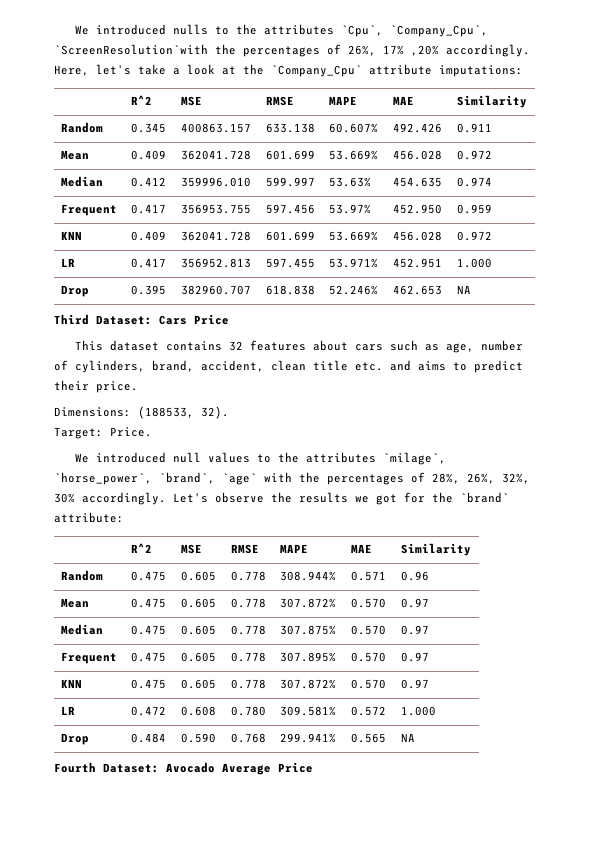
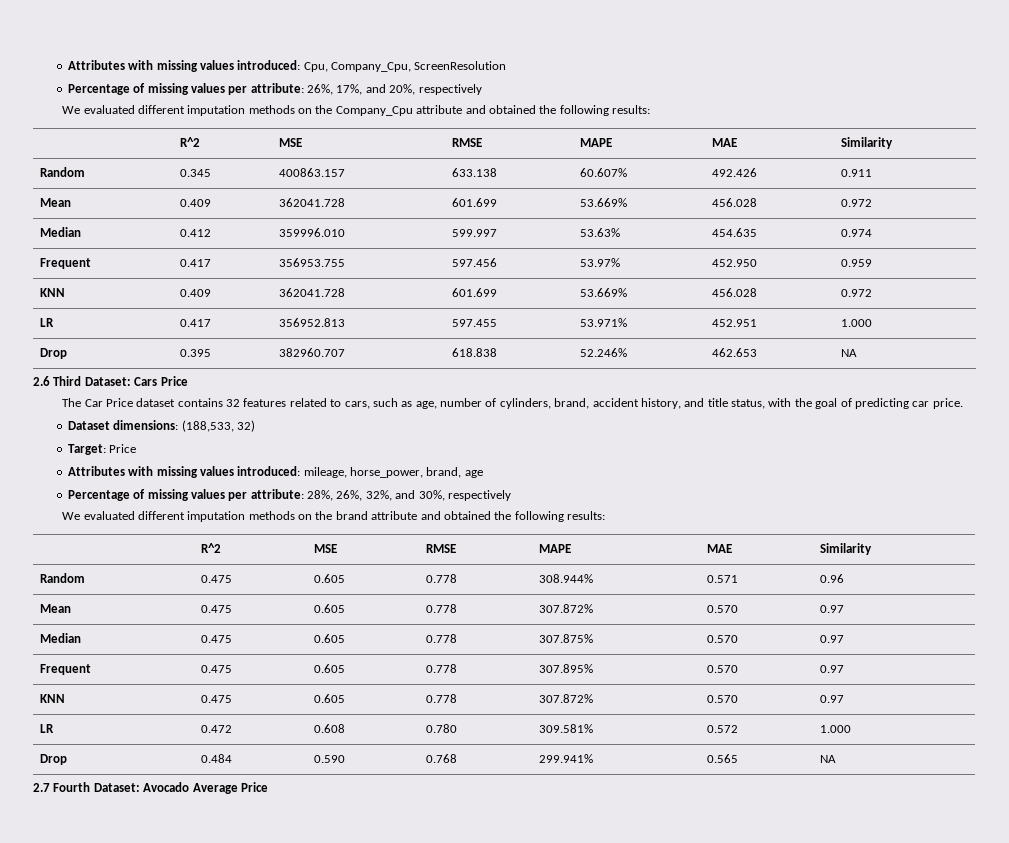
[75,24,489,37] [54,44,530,57] [54,64,523,77] We introduced nulls to the attributes `Cpu`, `Company_Cpu`, `ScreenResolution`with the percentages of 26%, 17% ,20% accordingly. Here, let's take a look at the `Company_Cpu` attribute imputations: -> [67,60,507,72] [67,83,482,95] [62,105,651,116] Attributes with missing values introduced: Cpu, Company_Cpu, ScreenResolution // Percentage of missing values per attribute: 26%, 17%, and 20%, respectively // We evaluated different imputation methods on the Company_Cpu attribute and obtained the following results:
(471, 289) none -> [33,376,50,386] 2.6
[75,340,104,351] This -> [62,398,133,407] The Car Price
[313,340,384,351] about cars -> [289,398,370,409] related to cars,
[201,360,523,373] [54,380,138,393] [54,406,229,419] [54,427,152,439] [75,452,447,465] [54,472,530,485] [54,492,509,505] [54,512,124,523] accident, clean title etc. and aims to predict their price. // Dimensions: (188533, 32). // Target: Price. // We introduced null values to the attributes `milage`, `horse_power`, `brand`, `age` with the percentages of 28%, 26%, 32%, 30% accordingly. Let's observe the results we got for the `brand` attribute: -> [592,398,963,409] [67,420,255,432] [67,444,137,455] [67,466,483,478] [67,489,511,501] [62,511,606,522] accident history, and title status, with the goal of predicting car price. // Dataset dimensions: (188,533, 32) // Target: Price // Attributes with missing values introduced: mileage, horse_power, brand, age // Percentage of missing values per attribute: 28%, 26%, 32%, and 30%, respectively // We evaluated different imputation methods on the brand attribute and obtained the following results:
(415, 737) none -> [33,783,50,792] 2.7

